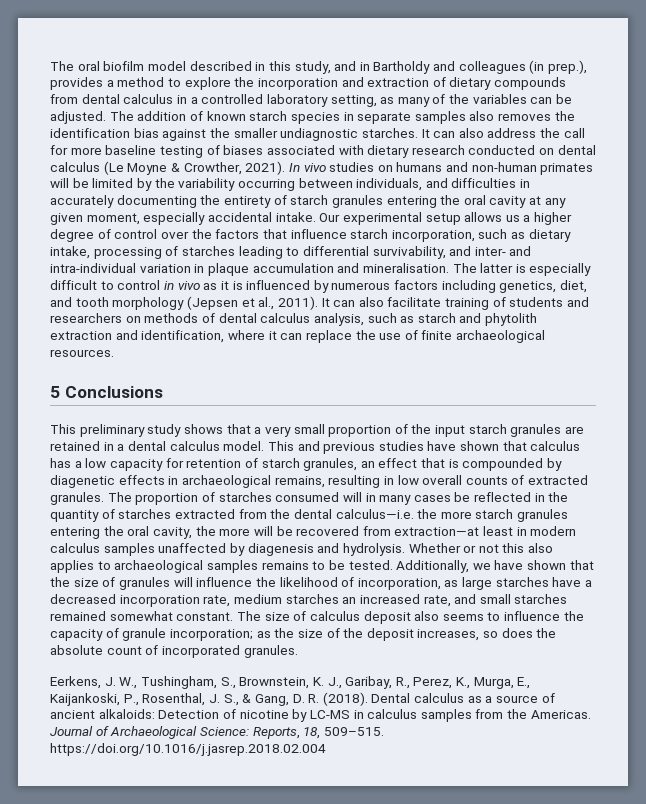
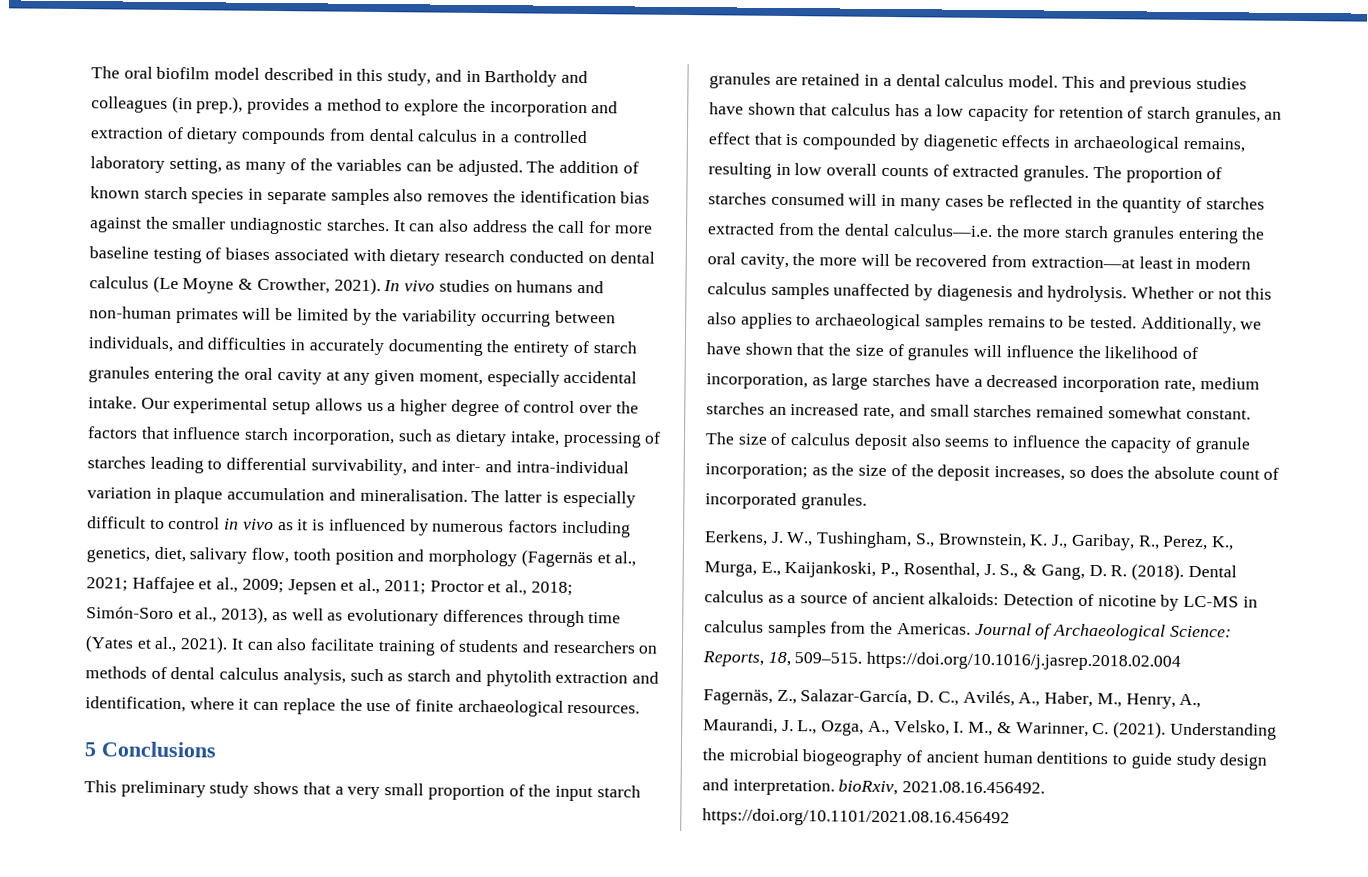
[50,296,318,310] and tooth morphology (Jepsen et al., 2011). -> [189,547,637,568] [86,576,573,596] [86,606,622,628] [85,635,229,654] salivary flow, tooth position and morphology (Fagernäs et al., 2021; Haffajee et al., 2009; Jepsen et al., 2011; Proctor et al., 2018; Simón-Soro et al., 2013), as well as evolutionary differences through time (Yates et al., 2021).
(326, 749) none -> [703,689,1202,709] [703,718,1277,740] [702,748,1268,770] [702,778,1046,796] [702,808,1010,828] // Fagernäs, Z., Salazar-García, D. C., Avilés, A., Haber, M., Henry, A., Maurandi, J. L., Ozga, A., Velsko, I. M., & Warinner, C. (2021). Understanding the microbial biogeography of ancient human dentitions to guide study design and interpretation. bioRxiv, 2021.08.16.456492. https://doi.org/10.1101/2021.08.16.456492

